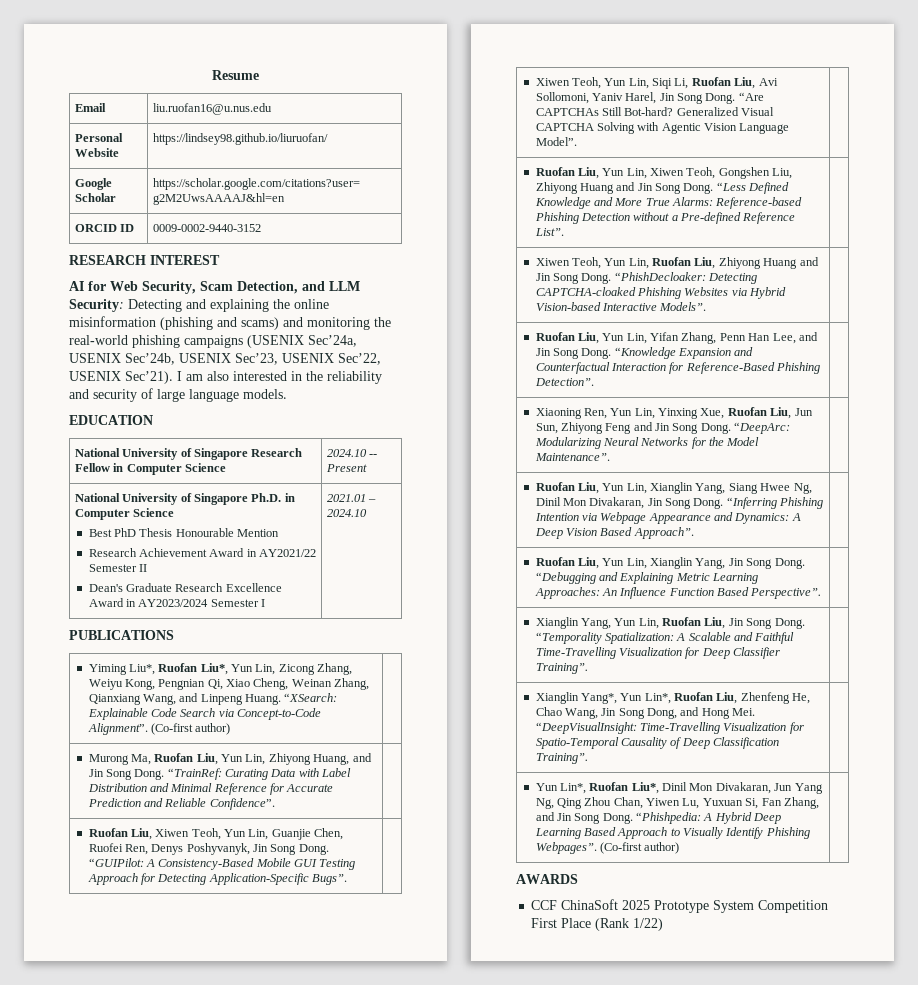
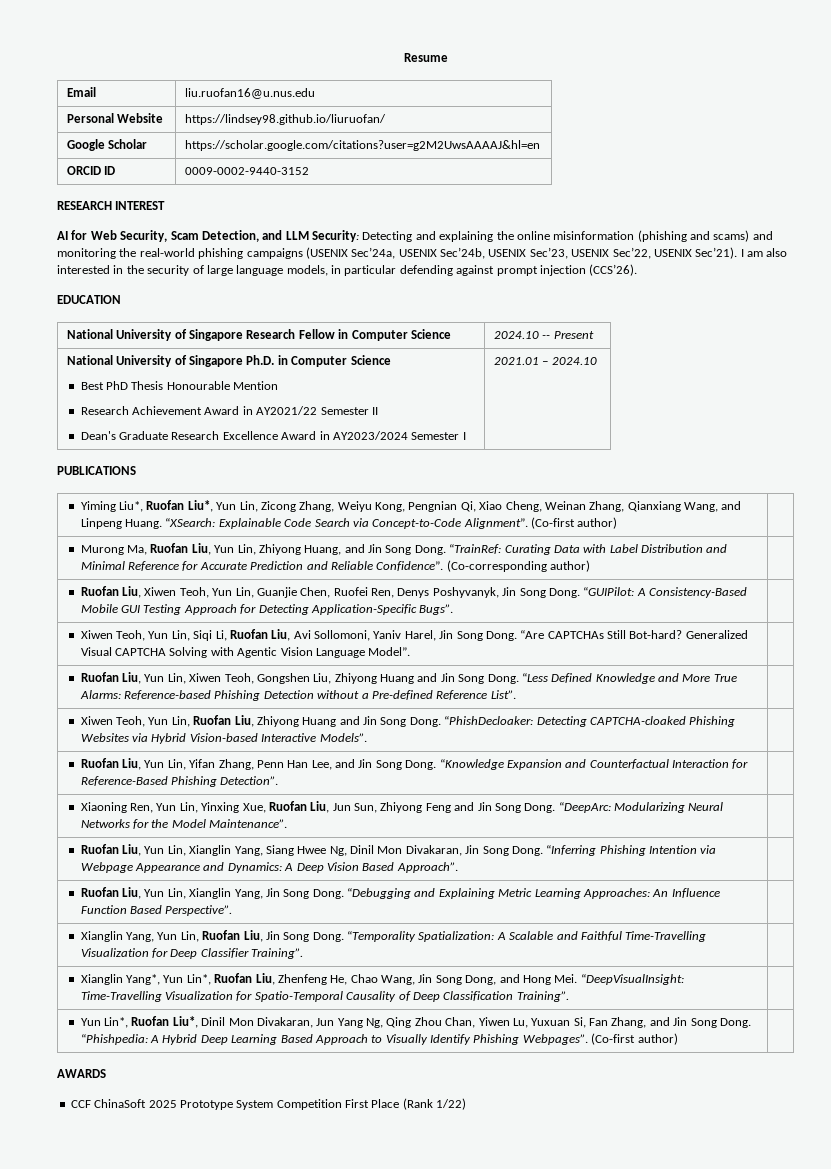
[327,371,382,384] [69,389,89,399] reliability and -> (144, 269) none
[243,389,287,399] models. -> [286,264,638,276] models, in particular defending against prompt injection (CCS’26).
(275, 804) none -> [446,560,591,572] (Co-corresponding author)

